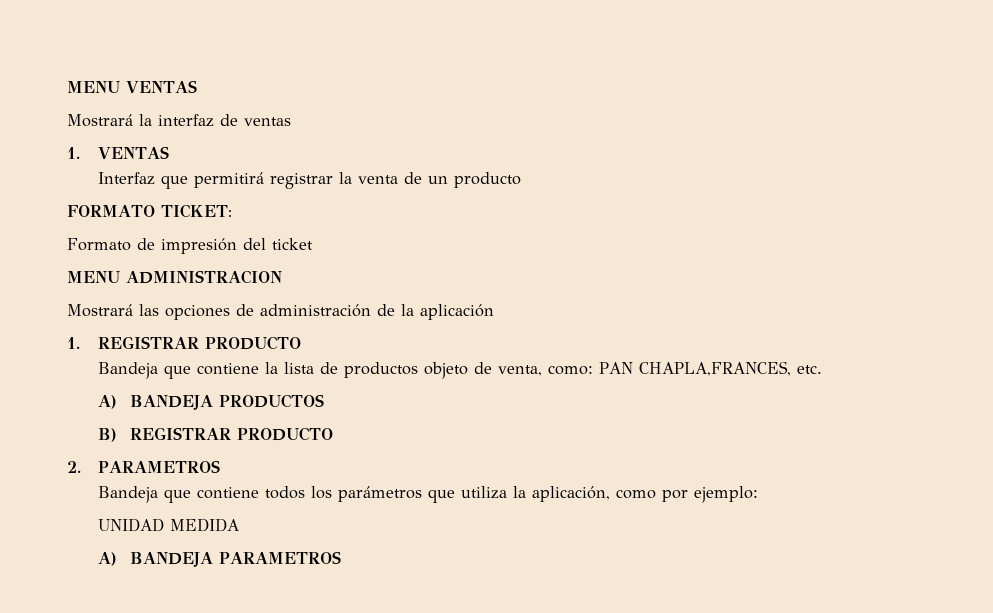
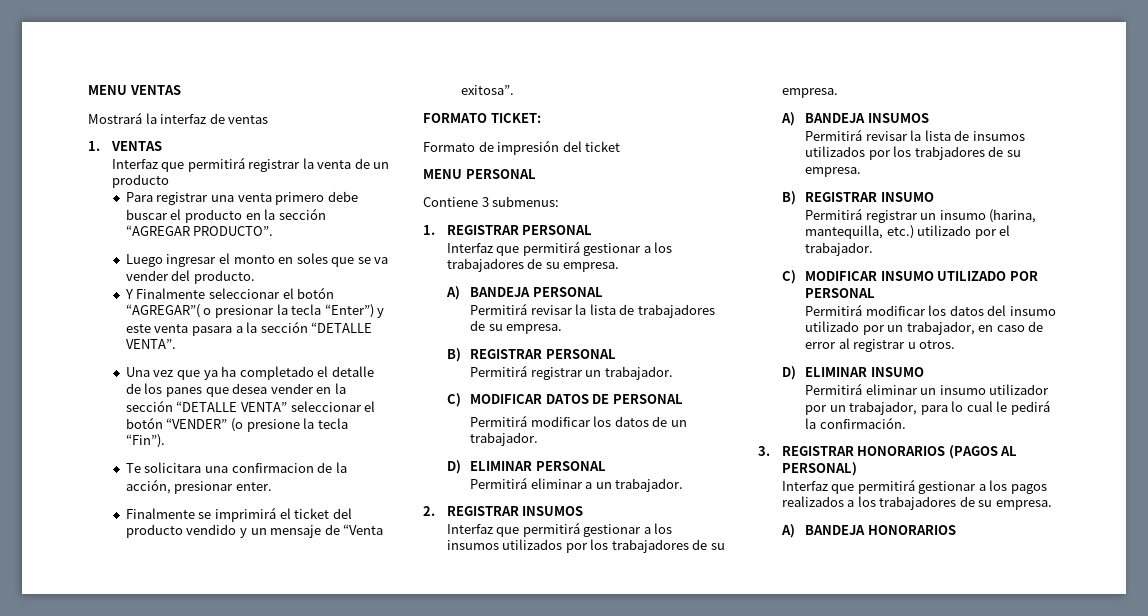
(522, 180) none -> [125,191,358,205] [125,208,326,223] [125,225,274,236] [125,253,389,267] [125,270,255,284] [124,287,335,299] [125,304,385,318] [125,321,373,336] [125,339,176,349] [125,366,374,380] [125,383,346,397] [125,400,376,412] [125,417,348,432] [125,434,165,448] [125,462,347,473] [125,479,272,494] [125,507,352,522] [125,524,384,538] [460,85,514,95] // Para registrar una venta primero debe buscar el producto en la sección “AGREGAR PRODUCTO”. // Luego ingresar el monto en soles que se va vender del producto. // Y Finalmente seleccionar el botón “AGREGAR”( o presionar la tecla “Enter”) y este venta pasara a la sección “DETALLE VENTA”. // Una vez que ya ha completado el detalle de los panes que desea vender en la sección “DETALLE VENTA” seleccionar el botón “VENDER” (o presione la tecla “Fin”). // Te solicitara una confirmacion de la acción, presionar enter. // Finalmente se imprimirá el ticket del producto vendido y un mensaje de “Venta exitosa”.
[126,270,282,284] [67,304,494,320] [67,336,302,350] [98,361,823,379] [98,394,324,410] [98,427,333,442] [67,460,221,473] [98,486,759,503] [98,518,240,532] [98,551,341,567] ADMINISTRACION // Mostrará las opciones de administración de la aplicación // 1. REGISTRAR PRODUCTO // Bandeja que contiene la lista de productos objeto de venta, como: PAN CHAPLA,FRANCES, etc. // A) BANDEJA PRODUCTOS // B) REGISTRAR PRODUCTO // 2. PARAMETROS // Bandeja que contiene todos los parámetros que utiliza la aplicación, como por ejemplo: // UNIDAD MEDIDA // A) BANDEJA PARAMETROS -> [465,169,536,179] [423,196,560,207] [423,225,593,235] [446,241,673,256] [446,258,620,272] [445,286,603,300] [470,303,715,318] [470,320,563,334] [446,348,616,362] [470,365,673,380] [446,393,683,407] [470,415,687,427] [470,432,539,446] [446,460,606,474] [470,477,684,492] [423,506,584,516] [446,522,673,537] [446,539,725,553] [781,88,838,98] [780,112,929,126] [805,129,1025,141] [805,146,1021,160] [805,167,862,177] [781,191,934,205] [805,208,1037,223] [805,225,1011,239] [805,242,874,256] [781,270,1038,284] [805,288,876,298] [805,304,1056,316] [805,321,1044,335] [805,338,956,352] [781,366,924,380] [805,383,1050,395] [805,400,1050,415] [805,417,906,429] [758,445,1018,459] [781,462,857,476] [781,479,1047,494] [781,496,1052,510] [780,524,956,538] PERSONAL // Contiene 3 submenus: // 1. REGISTRAR PERSONAL // Interfaz que permitirá gestionar a los trabajadores de su empresa. // A) BANDEJA PERSONAL // Permitirá revisar la lista de trabajadores de su empresa. // B) REGISTRAR PERSONAL // Permitirá registrar un trabajador. // C) MODIFICAR DATOS DE PERSONAL // Permitirá modificar los datos de un trabajador. // D) ELIMINAR PERSONAL // Permitirá eliminar a un trabajador. // 2. REGISTRAR INSUMOS // Interfaz que permitirá gestionar a los insumos utilizados por los trabajadores de su empresa. // A) BANDEJA INSUMOS // Permitirá revisar la lista de insumos utilizados por los trabjadores de su empresa. // B) REGISTRAR INSUMO // Permitirá registrar un insumo (harina, mantequilla, etc.) utilizado por el trabajador. // C) MODIFICAR INSUMO UTILIZADO POR PERSONAL // Permitirá modificar los datos del insumo utilizado por un trabajador, en caso de error al registrar u otros. // D) ELIMINAR INSUMO // Permitirá eliminar un insumo utilizador por un trabajador, para lo cual le pedirá la confirmación. // 3. REGISTRAR HONORARIOS (PAGOS AL PERSONAL) // Interfaz que permitirá gestionar a los pagos realizados a los trabajadores de su empresa. // A) BANDEJA HONORARIOS

